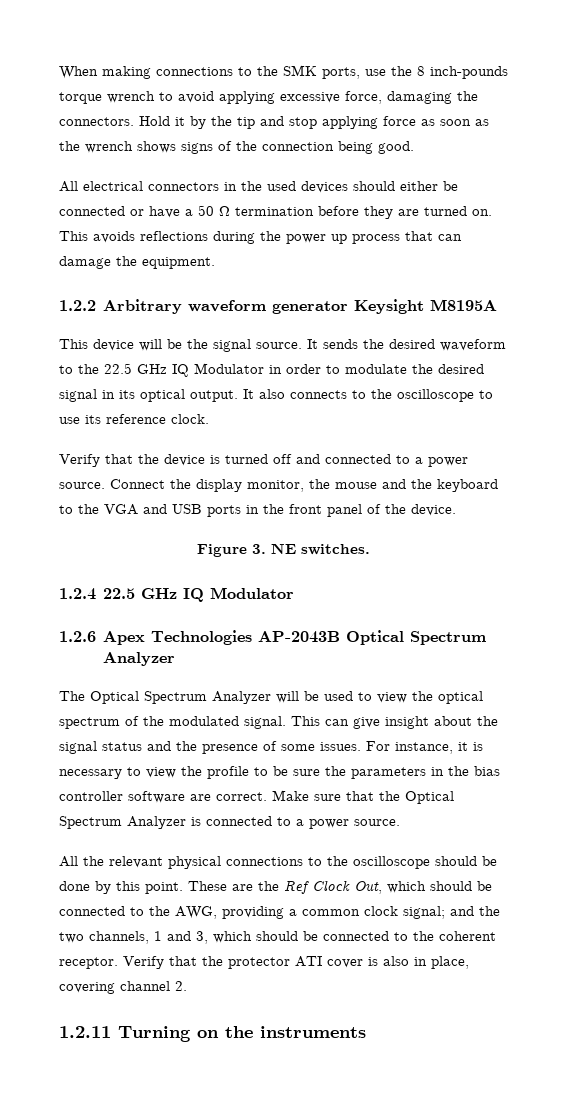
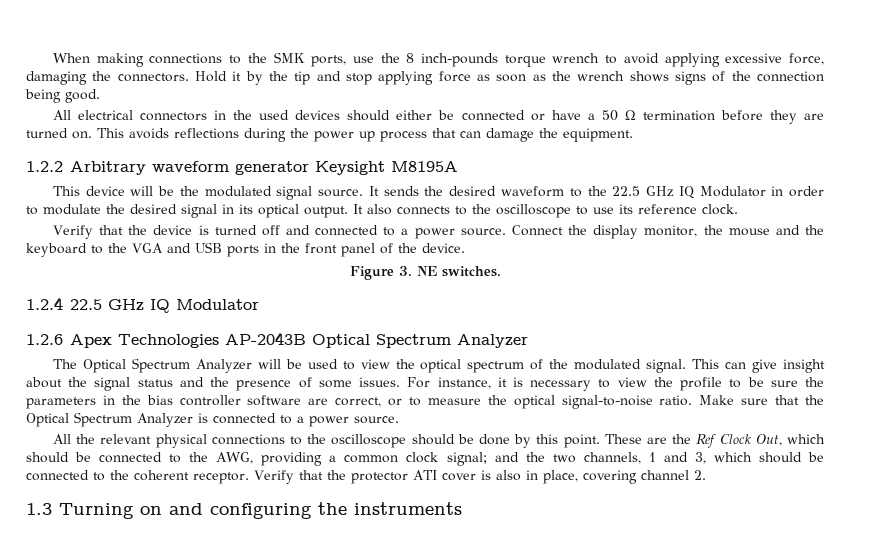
(208, 344) none -> [204,186,272,197] modulated
[216,792,267,801] correct. -> [335,395,693,409] correct, or to measure the optical signal-to-noise ratio.
[59,1026,111,1038] 1.2.11 -> [26,503,52,515] 1.3
(220, 1034) none -> [169,503,312,519] and configuring

